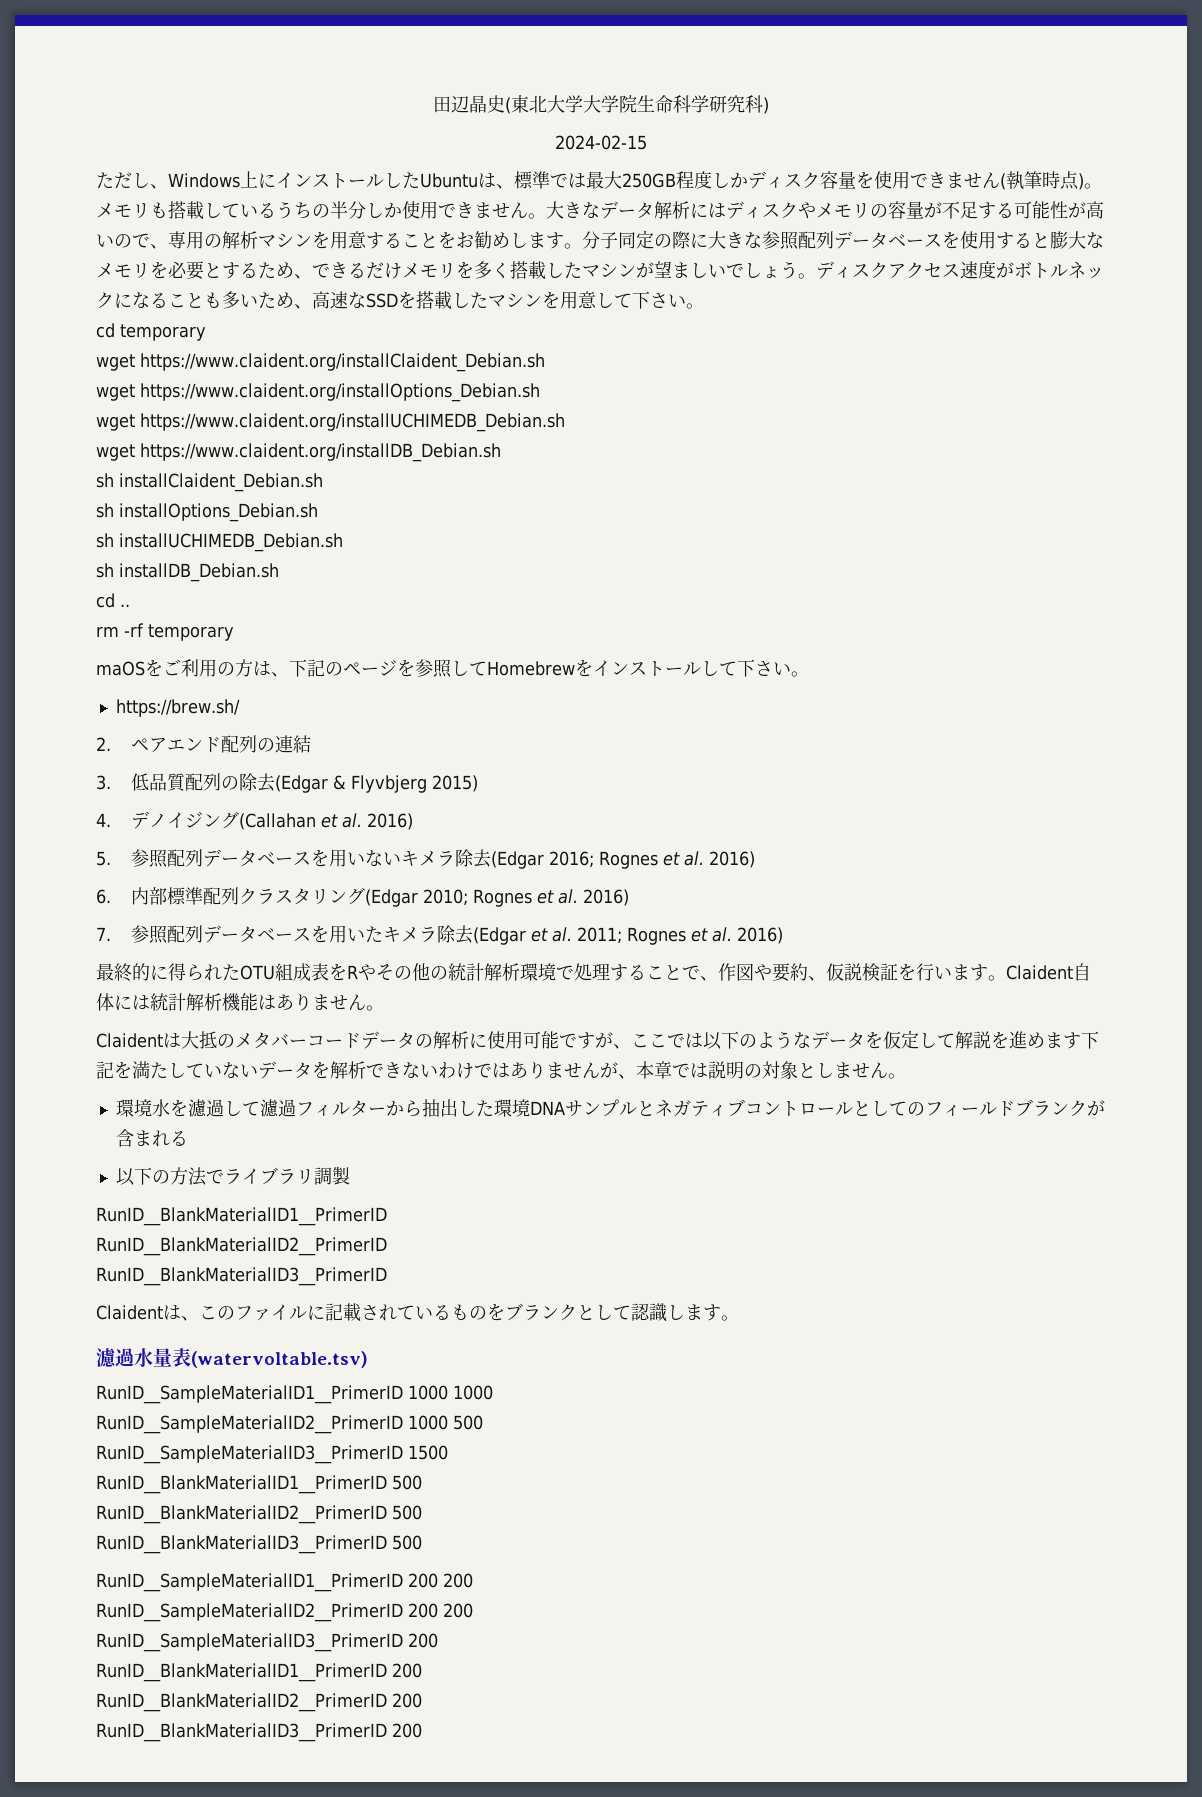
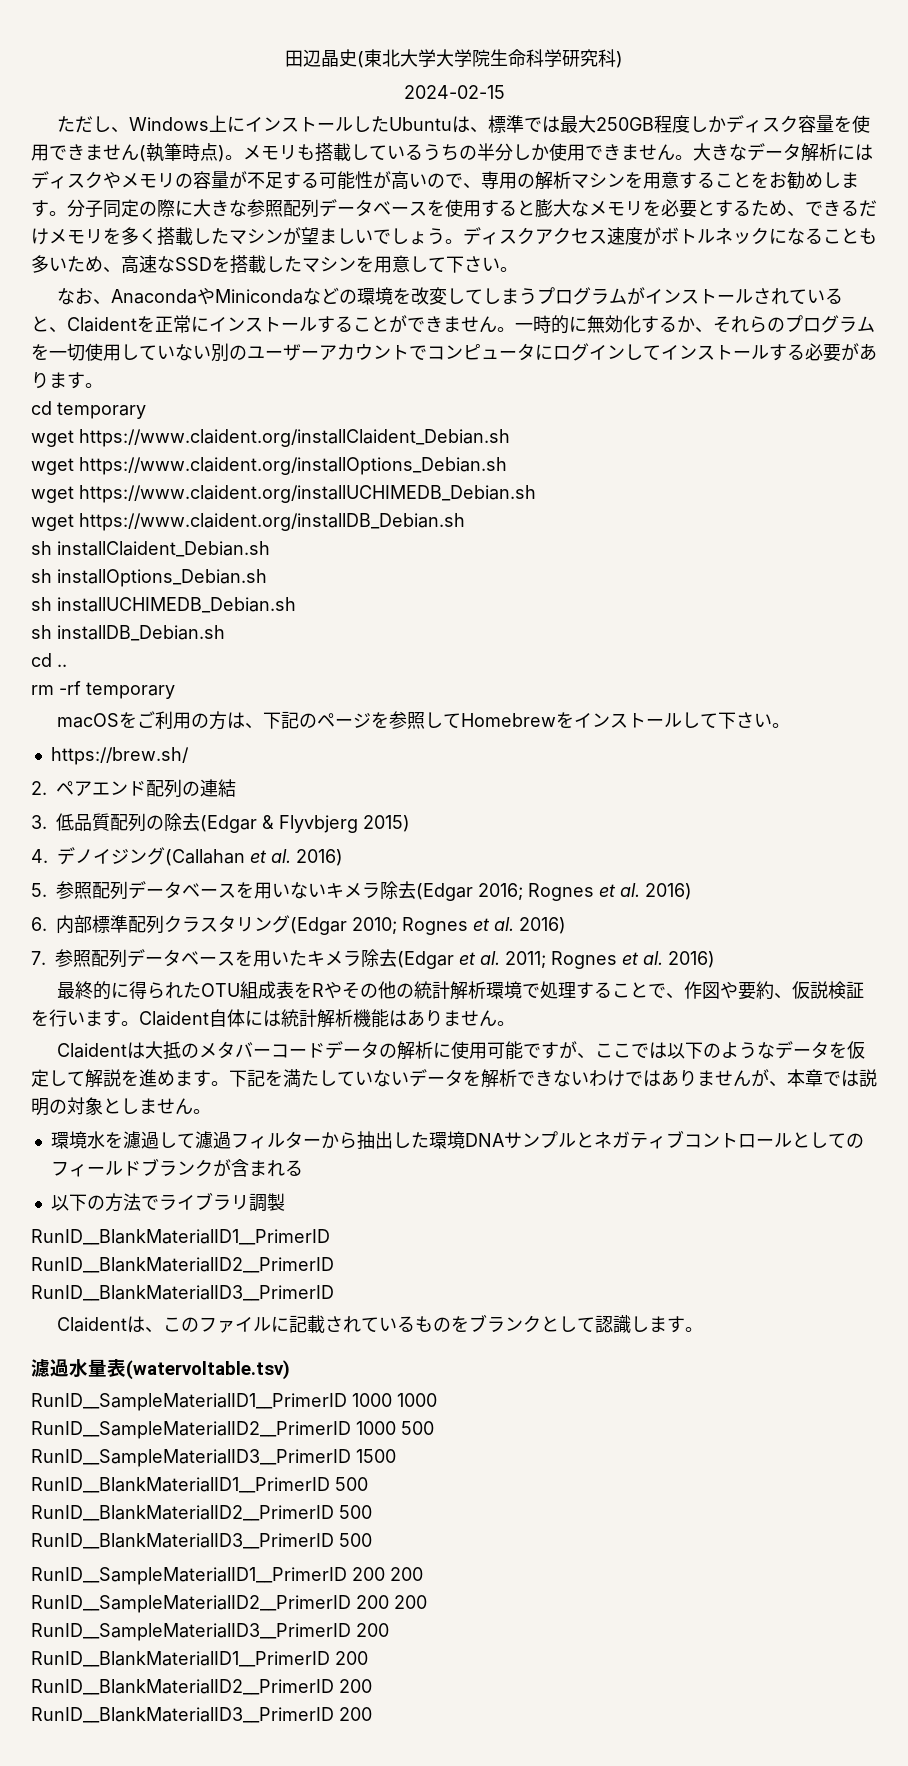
(704, 306) none -> [56,287,843,305] [31,315,875,334] [31,343,877,362] [31,372,103,389] // なお、AnacondaやMinicondaなどの環境を改変してしまうプログラムがインストールされていると、Claidentを正常にインストールすることができません。一時的に無効化するか、それらのプログラムを一切使用していない別のユーザーアカウントでコンピュータにログインしてインストールする必要があります。
[96,661,145,676] maOS -> [56,713,119,728] macOS
(1081, 1040) none -> [211,1081,229,1086] 。

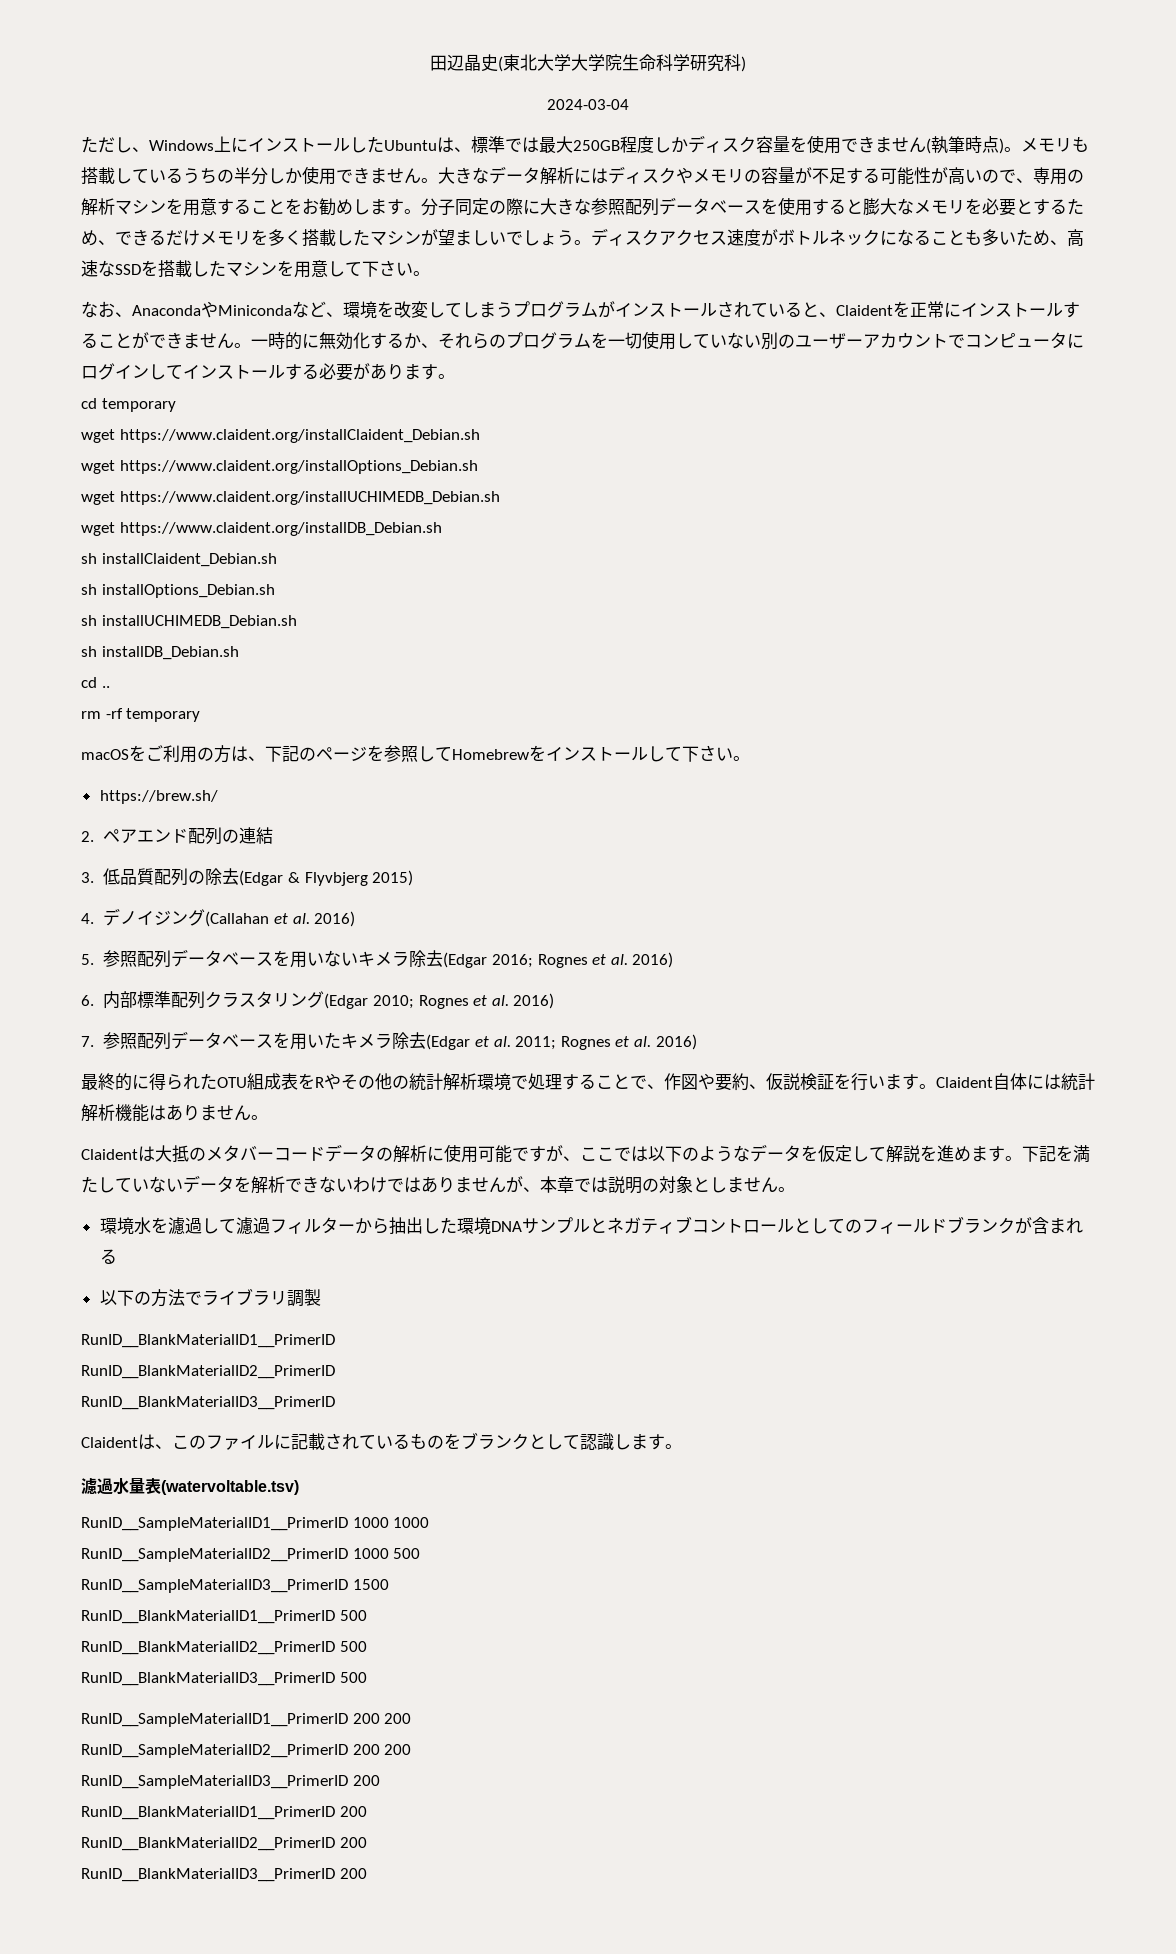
[403,85,505,99] 2024-02-15 -> [547,99,629,110] 2024-03-04
[338,289,357,304] の -> [326,312,343,317] 、

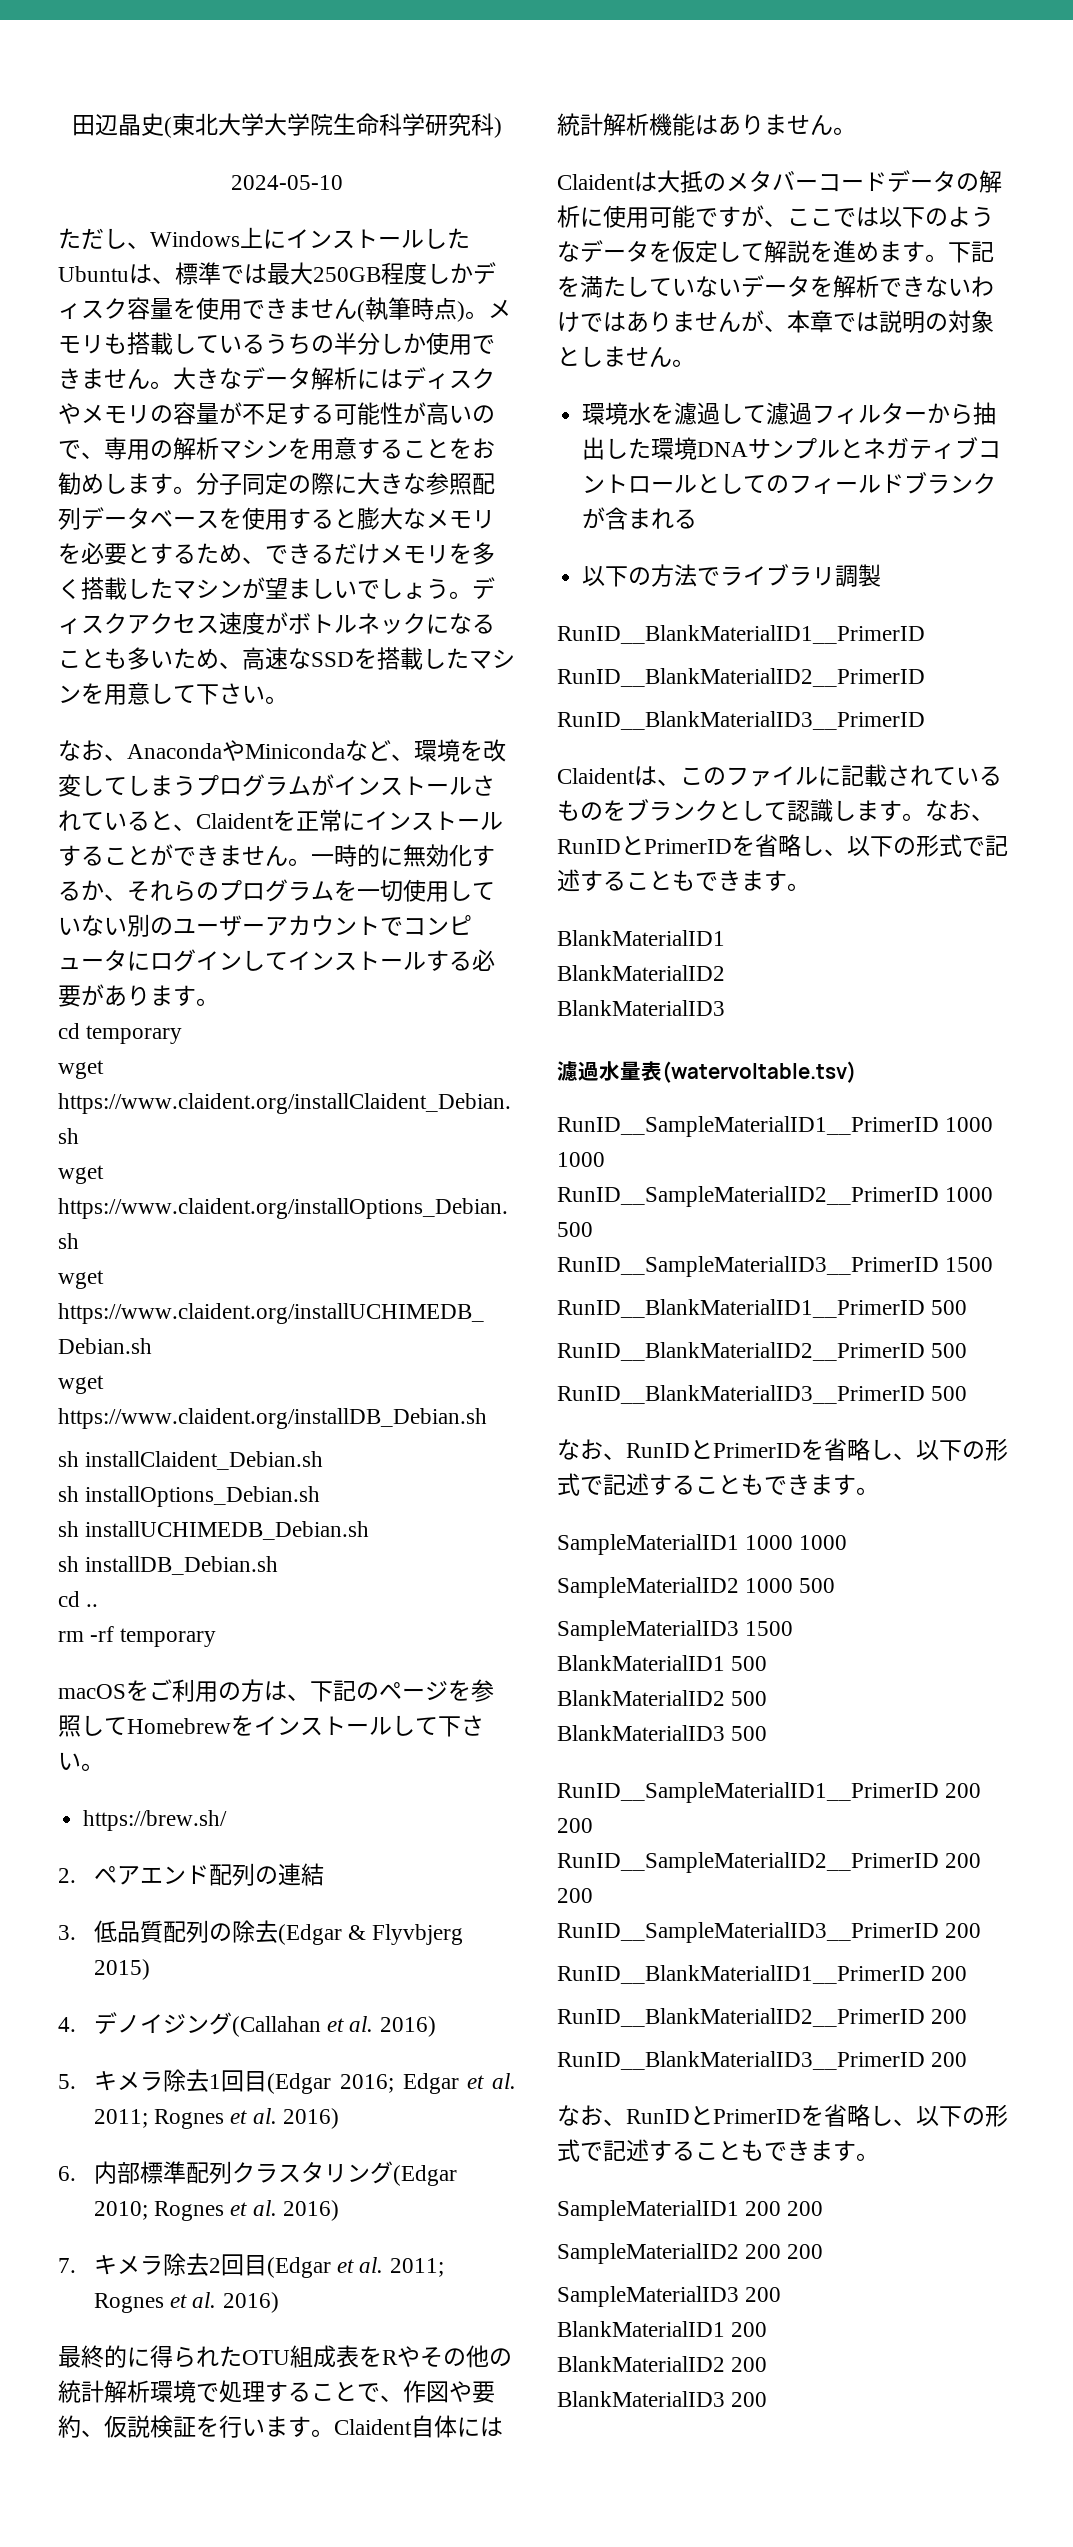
[547,99,629,110] 2024-03-04 -> [231,175,343,190] 2024-05-10
[103,949,534,968] 参照配列データベースを用いないキメラ除去(Edgar 2016; -> [94,2069,516,2094] [94,2109,149,2128] キメラ除去1回目(Edgar 2016; Edgar et al. 2011;
[103,1031,427,1050] 参照配列データベースを用いたキメラ除去 -> [94,2253,268,2276] キメラ除去2回目
(682, 1446) none -> [925,800,994,821] [557,834,1008,857] [557,869,810,892] [557,930,725,946] [557,965,725,981] [557,1000,725,1016] なお、RunIDとPrimerIDを省略し、以下の形式で記述することもできます。 // BlankMaterialID1 // BlankMaterialID2 // BlankMaterialID3
(367, 1677) none -> [557,1438,1008,1461] [557,1473,879,1496] [557,1534,848,1555] [557,1577,836,1598] [557,1620,794,1641] [557,1655,768,1671] [557,1690,768,1706] [557,1725,768,1741] // なお、RunIDとPrimerIDを省略し、以下の形式で記述することもできます。 // SampleMaterialID1 1000 1000 // SampleMaterialID2 1000 500 // SampleMaterialID3 1500 // BlankMaterialID1 500 // BlankMaterialID2 500 // BlankMaterialID3 500
(367, 1873) none -> [557,2104,1008,2127] [557,2139,879,2162] [557,2200,824,2221] [557,2243,824,2264] [557,2286,782,2307] [557,2321,768,2337] [557,2356,768,2372] [557,2391,768,2407] // なお、RunIDとPrimerIDを省略し、以下の形式で記述することもできます。 // SampleMaterialID1 200 200 // SampleMaterialID2 200 200 // SampleMaterialID3 200 // BlankMaterialID1 200 // BlankMaterialID2 200 // BlankMaterialID3 200

